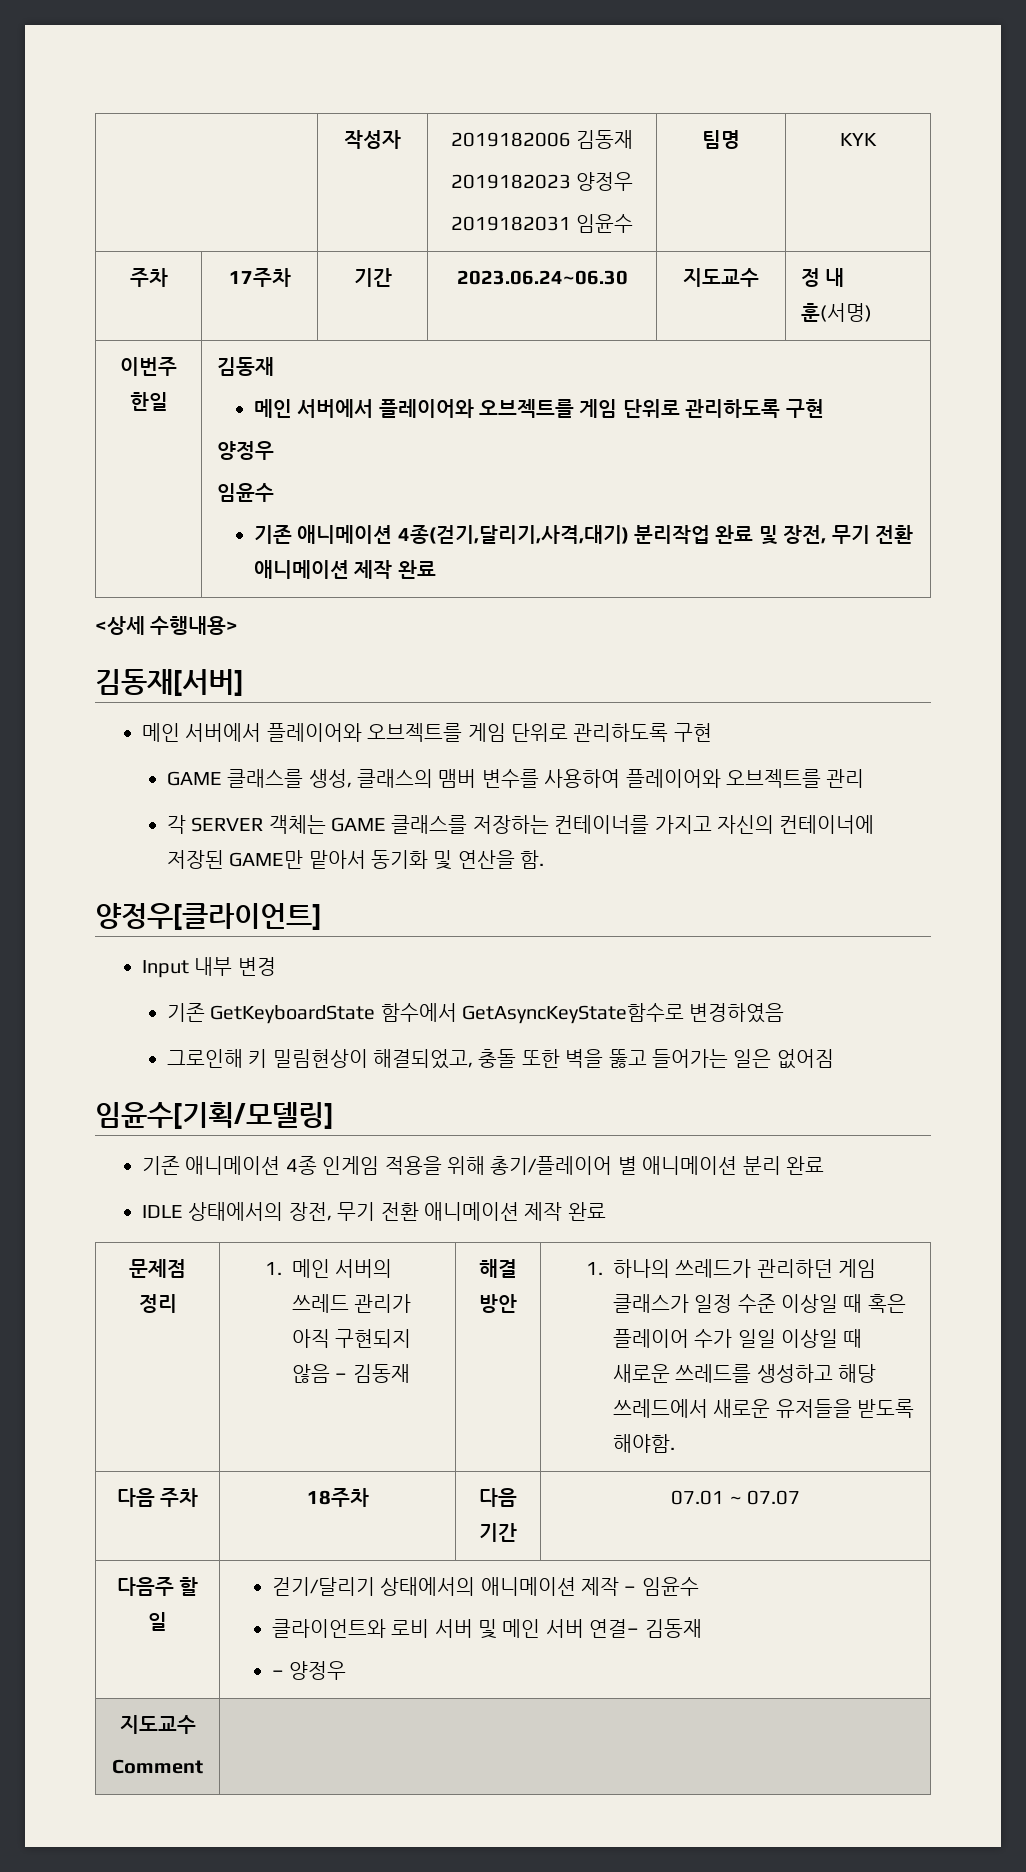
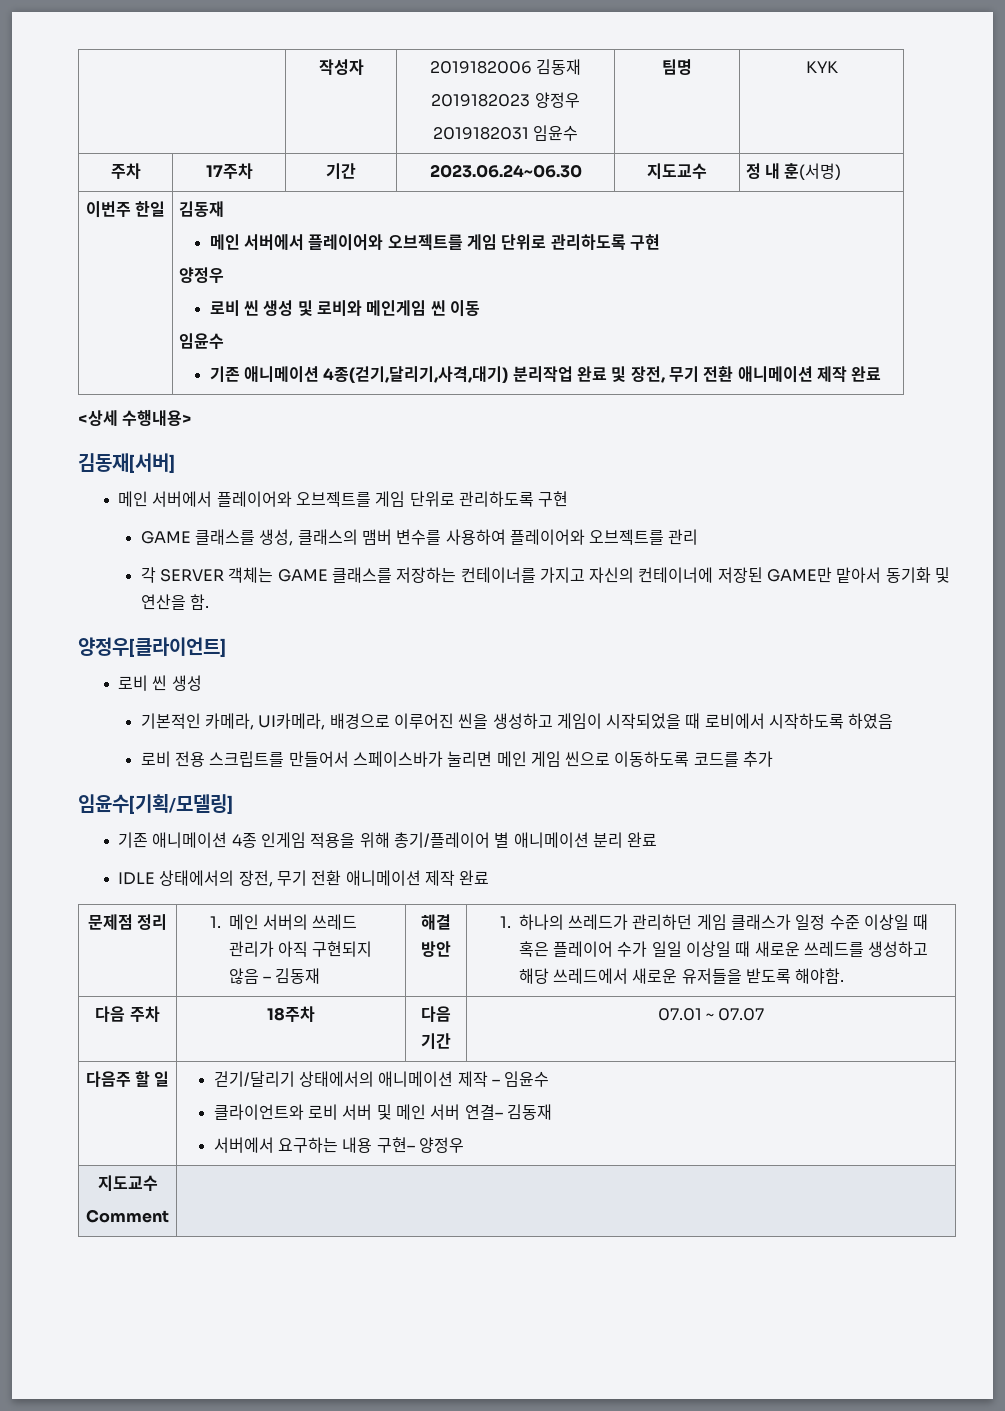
(274, 450) none -> [209,300,480,317] // 로비 씬 생성 및 로비와 메인게임 씬 이동
[141,957,276,978] [166,1003,785,1024] [166,1049,834,1069] Input 내부 변경 // 기존 GetKeyboardState 함수에서 GetAsyncKeyState함수로 변경하였음 // 그로인해 키 밀림현상이 해결되었고, 충돌 또한 벽을 뚫고 들어가는 일은 없어짐 -> [118,675,202,691] [140,713,894,730] [140,751,774,767] 로비 씬 생성 // 기본적인 카메라, UI카메라, 배경으로 이루어진 씬을 생성하고 게임이 시작되었을 때 로비에서 시작하도록 하였음 // 로비 전용 스크립트를 만들어서 스페이스바가 눌리면 메인 게임 씬으로 이동하도록 코드를 추가
[271,1670,284,1677] – -> [213,1137,415,1153] 서버에서 요구하는 내용 구현–

